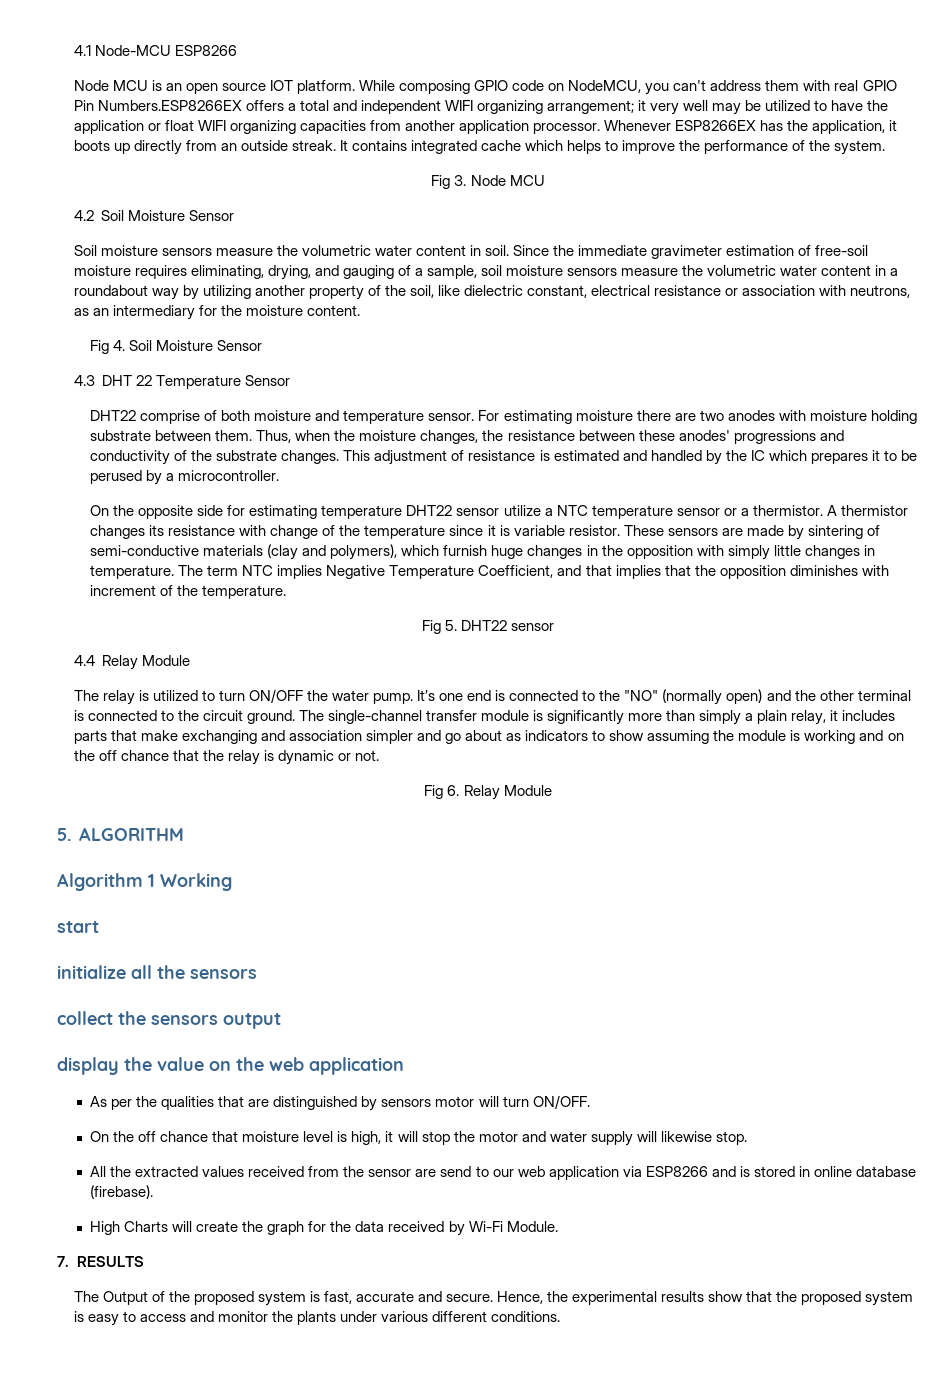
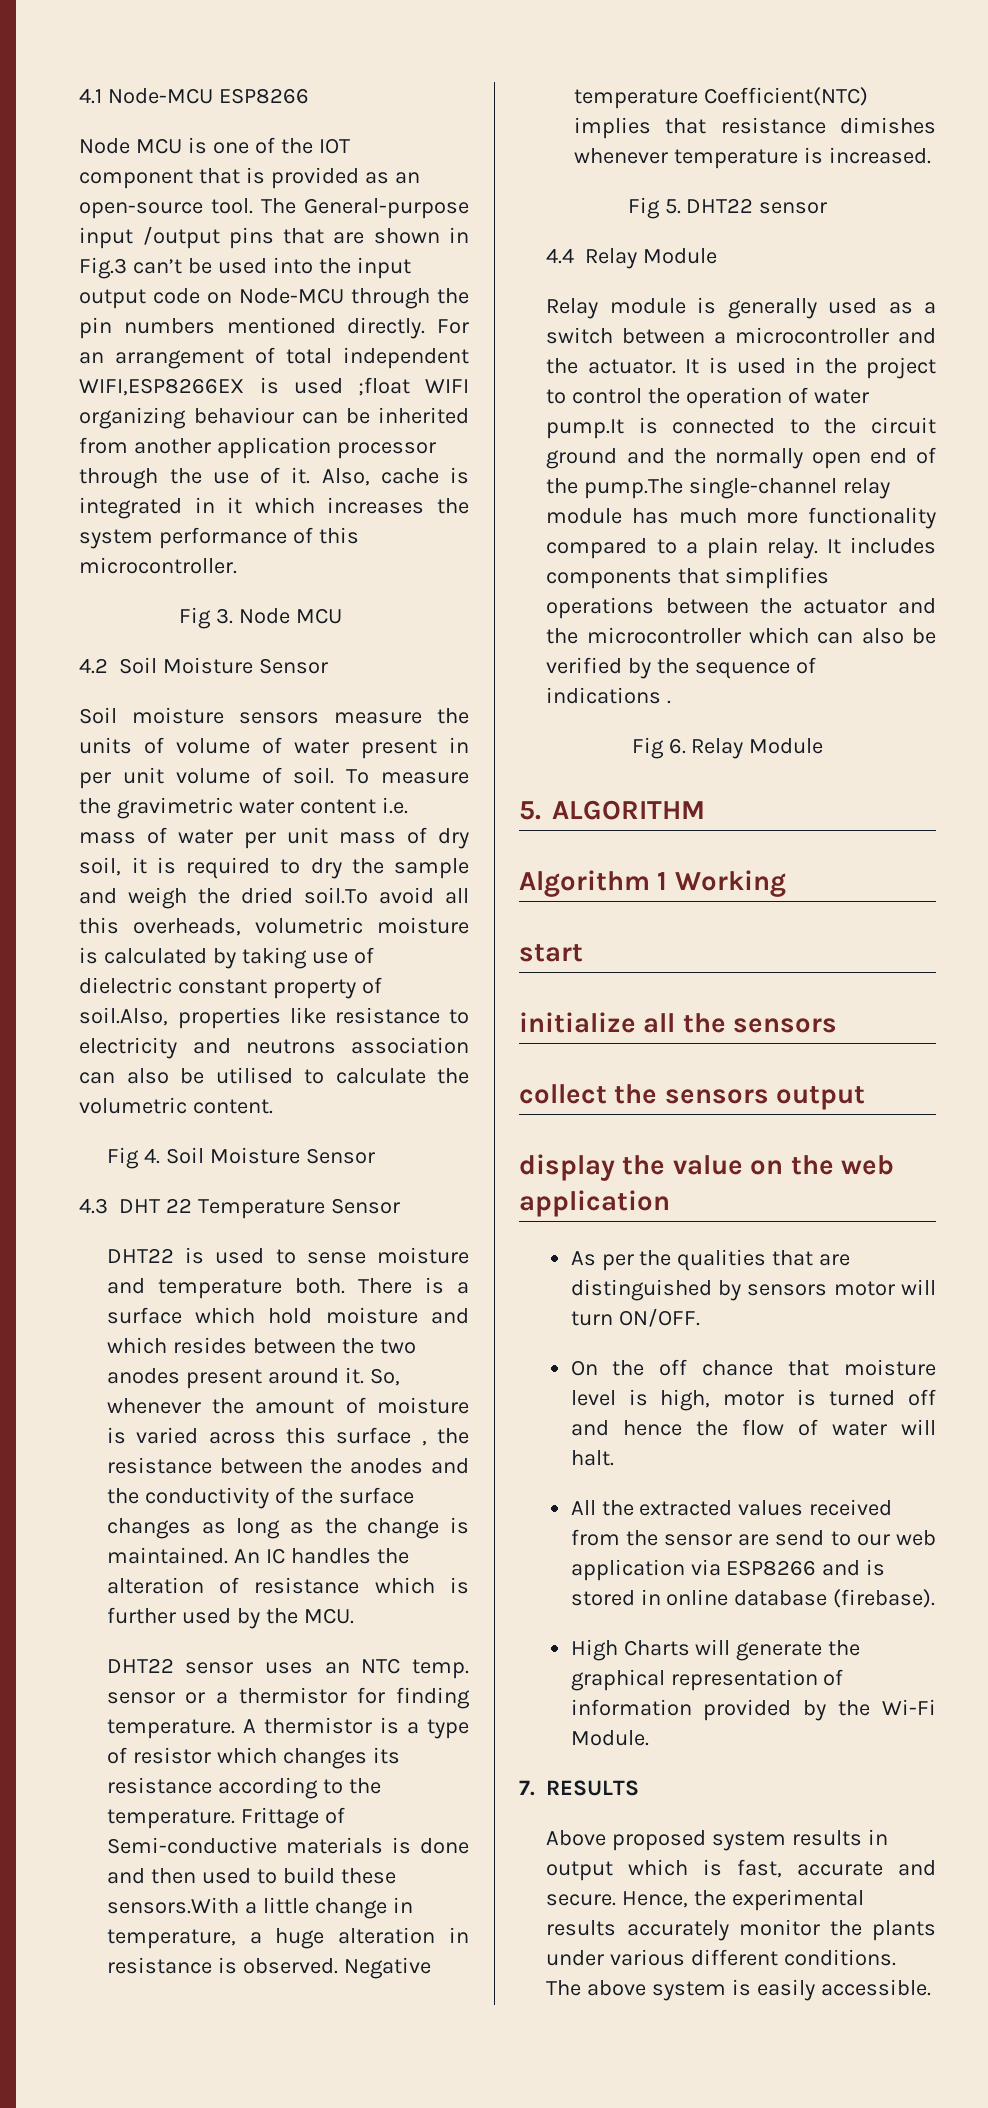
[165,80,897,95] [73,100,889,115] [73,120,898,134] [73,140,886,155] an open source IOT platform. While composing GPIO code on NodeMCU, you can't address them with real GPIO Pin Numbers.ESP8266EX offers a total and independent WIFI organizing arrangement; it very well may be utilized to have the application or float WIFI organizing capacities from another application processor. Whenever ESP8266EX has the application, it boots up directly from an outside streak. It contains integrated cache which helps to improve the performance of the system. -> [213,137,351,154] [79,167,421,189] [79,198,469,219] [79,226,469,249] [79,257,412,279] [79,288,470,309] [79,317,469,339] [79,347,469,369] [79,377,469,396] [79,407,469,429] [79,437,437,459] [79,467,470,489] [79,497,469,519] [79,527,360,549] [79,557,238,574] one of the IOT component that is provided as an open-source tool. The General-purpose input /output pins that are shown in Fig.3 can’t be used into the input output code on Node-MCU through the pin numbers mentioned directly. For an arrangement of total independent WIFI,ESP8266EX is used ;float WIFI organizing behaviour can be inherited from another application processor through the use of it. Also, cache is integrated in it which increases the system performance of this microcontroller.
[301,245,869,259] [73,265,899,280] [73,285,911,300] [73,305,303,320] volumetric water content in soil. Since the immediate gravimeter estimation of free-soil moisture requires eliminating, drying, and gauging of a sample, soil moisture sensors measure the volumetric water content in a roundabout way by utilizing another property of the soil, like dielectric constant, electrical resistance or association with neutrons, as an intermediary for the moisture -> [79,737,469,759] [79,767,469,789] [79,797,409,819] [79,827,469,849] [79,857,470,879] [79,887,469,909] [79,917,469,936] [79,947,375,969] [79,977,383,999] [79,1007,469,1029] [79,1037,469,1059] [79,1067,469,1084] [79,1097,188,1114] units of volume of water present in per unit volume of soil. To measure the gravimetric water content i.e. mass of water per unit mass of dry soil, it is required to dry the sample and weigh the dried soil.To avoid all this overheads, volumetric moisture is calculated by taking use of dielectric constant property of soil.Also, properties like resistance to electricity and neutrons association can also be utilised to calculate the volumetric
[140,410,917,424] [90,430,844,444] [90,450,918,465] [90,470,280,485] [90,505,908,519] [90,525,881,540] [90,544,875,560] [90,565,889,579] [90,585,287,599] comprise of both moisture and temperature sensor. For estimating moisture there are two anodes with moisture holding substrate between them. Thus, when the moisture changes, the resistance between these anodes' progressions and conductivity of the substrate changes. This adjustment of resistance is estimated and handled by the IC which prepares it to be perused by a microcontroller. // On the opposite side for estimating temperature DHT22 sensor utilize a NTC temperature sensor or a thermistor. A thermistor changes its resistance with change of the temperature since it is variable resistor. These sensors are made by sintering of semi-conductive materials (clay and polymers), which furnish huge changes in the opposition with simply little changes in temperature. The term NTC implies Negative Temperature Coefficient, and that implies that the opposition diminishes with increment of the temperature. -> [185,1247,469,1264] [106,1277,469,1299] [106,1307,469,1324] [106,1337,416,1354] [106,1367,400,1389] [106,1397,469,1414] [106,1427,469,1446] [106,1457,469,1474] [106,1487,414,1509] [106,1517,469,1539] [106,1547,409,1564] [106,1577,469,1594] [106,1607,354,1629] [106,1658,469,1679] [106,1687,470,1709] [106,1717,469,1739] [106,1747,400,1769] [106,1777,381,1799] [106,1807,345,1829] [106,1837,469,1854] [106,1867,396,1884] [106,1897,413,1919] [106,1927,469,1949] [106,1957,431,1979] [573,87,868,109] [573,117,936,139] [573,147,931,169] is used to sense moisture and temperature both. There is a surface which hold moisture and which resides between the two anodes present around it. So, whenever the amount of moisture is varied across this surface , the resistance between the anodes and the conductivity of the surface changes as long as the change is maintained. An IC handles the alteration of resistance which is further used by the MCU. // DHT22 sensor uses an NTC temp. sensor or a thermistor for finding temperature. A thermistor is a type of resistor which changes its resistance according to the temperature. Frittage of Semi-conductive materials is done and then used to build these sensors.With a little change in temperature, a huge alteration in resistance is observed. Negative temperature Coefficient(NTC) implies that resistance dimishes whenever temperature is increased.
[73,689,911,705] The relay is utilized to turn ON/OFF the water pump. It’s one end is connected to the "NO" (normally open) and the other terminal -> [546,297,936,319] [546,327,936,344] [546,357,936,379] [546,387,870,409] [546,419,625,439] Relay module is generally used as a switch between a microcontroller and the actuator. It is used in the project to control the operation of water pump.It
[246,710,896,725] [73,730,904,744] [73,750,379,765] ground. The single-channel transfer module is significantly more than simply a plain relay, it includes parts that make exchanging and association simpler and go about as indicators to show assuming the module is working and on the off chance that the relay is dynamic or not. -> [546,447,936,469] [546,477,891,499] [546,507,936,529] [546,537,936,559] [546,567,830,589] [546,597,936,619] [546,627,936,644] [546,657,817,679] [546,687,672,704] ground and the normally open end of the pump.The single-channel relay module has much more functionality compared to a plain relay. It includes components that simplifies operations between the actuator and the microcontroller which can also be verified by the sequence of indications .
[385,1131,747,1146] it will stop the motor and water supply will likewise stop. -> [723,1389,937,1406] [570,1419,936,1436] [570,1450,614,1466] motor is turned off and hence the flow of water will halt.
[196,1221,558,1236] [57,1256,144,1267] [73,1291,306,1306] create the graph for the data received by Wi-Fi Module. // 7. RESULTS // The Output of the proposed system -> [736,1640,861,1661] [570,1669,844,1691] [570,1699,936,1721] [570,1730,649,1746] [519,1780,640,1796] [546,1829,889,1851] [546,1859,689,1881] generate the graphical representation of information provided by the Wi-Fi Module. // 7. RESULTS // Above proposed system results in output which
[708,1291,914,1306] [73,1311,214,1326] show that the proposed system is easy to access and -> [626,1920,729,1941] accurately
(561, 1316) none -> [546,1979,932,2001] The above system is easily accessible.

